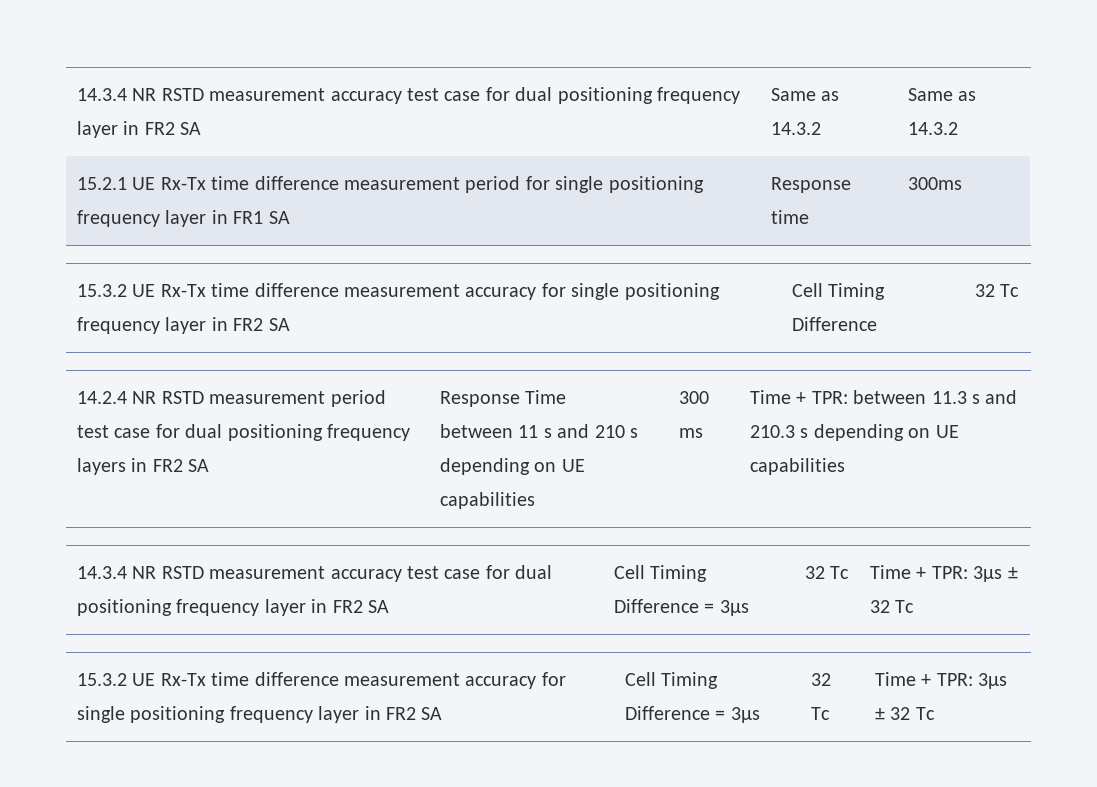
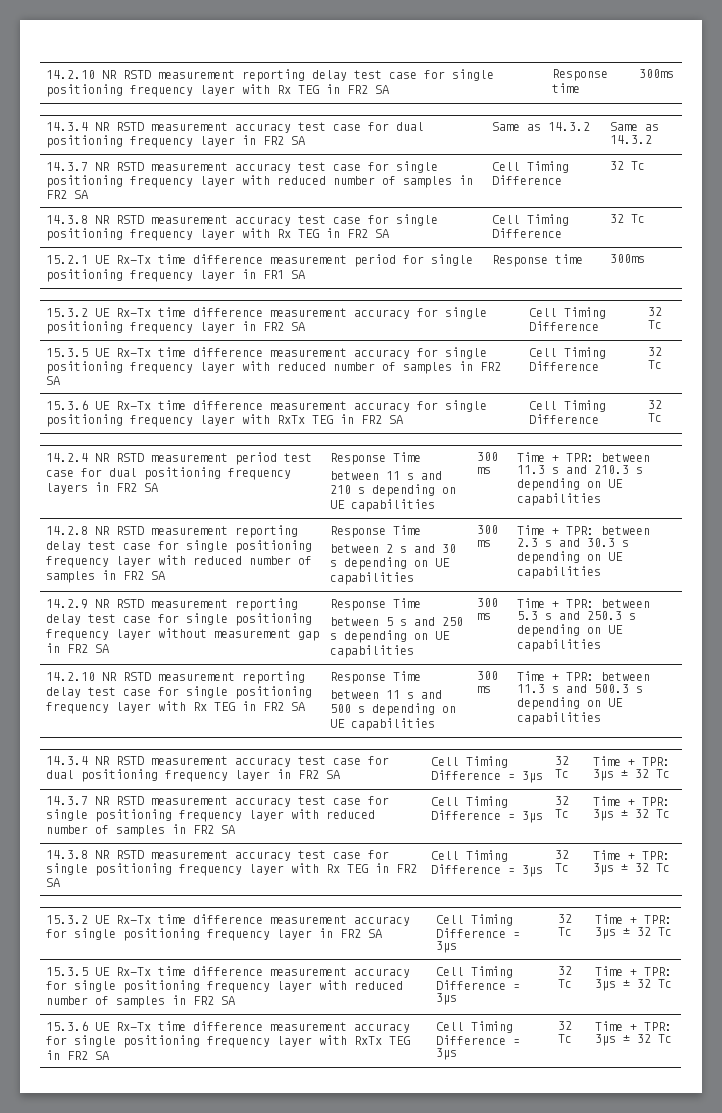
(77, 94) none -> [45,69,494,82] [45,84,389,97] [551,69,608,81] [551,83,580,93] [638,69,674,78] 14.2.10 NR RSTD measurement reporting delay test case for single positioning frequency layer with Rx TEG in FR2 SA | Response time | 300ms //
(959, 128) none -> [45,161,438,173] [45,175,473,188] [45,190,88,199] [491,161,569,173] [491,175,562,185] [609,161,645,170] [45,214,438,226] [45,228,389,241] [491,214,569,226] [491,228,562,238] [609,214,645,223] // 14.3.7 NR RSTD measurement accuracy test case for single positioning frequency layer with reduced number of samples in FR2 SA | Cell Timing Difference | 32 Tc // 14.3.8 NR RSTD measurement accuracy test case for single positioning frequency layer with Rx TEG in FR2 SA | Cell Timing Difference | 32 Tc
(1020, 290) none -> [45,347,487,359] [45,361,501,374] [45,376,60,385] [528,347,606,359] [528,361,599,371] [647,347,662,356] [647,360,662,369] [45,400,487,412] [45,414,403,427] [528,400,606,412] [528,414,599,424] [647,400,662,409] [647,413,662,422] // 15.3.5 UE Rx-Tx time difference measurement accuracy for single positioning frequency layer with reduced number of samples in FR2 SA | Cell Timing Difference | 32 Tc // 15.3.6 UE Rx-Tx time difference measurement accuracy for single positioning frequency layer with RxTx TEG in FR2 SA | Cell Timing Difference | 32 Tc
(846, 466) none -> [45,525,298,538] [45,540,312,553] [45,555,312,568] [45,570,165,583] [329,525,421,538] [329,544,456,553] [329,557,450,570] [329,572,414,585] [476,525,498,534] [476,540,491,547] [516,525,650,535] [516,538,629,547] [516,551,623,564] [516,566,601,579] [45,598,298,611] [45,613,312,626] [45,628,319,641] [45,643,109,653] [329,598,421,611] [329,617,463,626] [329,630,450,643] [329,645,414,658] [476,598,498,607] [476,613,491,620] [516,598,650,608] [516,611,636,620] [516,624,623,637] [516,639,601,652] [45,671,305,684] [45,686,312,699] [45,701,305,714] [329,671,421,684] [329,690,442,699] [329,703,456,716] [329,718,435,731] [476,671,498,680] [476,686,491,693] [516,671,650,681] [516,684,643,693] [516,697,623,710] [516,712,601,725] // 14.2.8 NR RSTD measurement reporting delay test case for single positioning frequency layer with reduced number of samples in FR2 SA | Response Time // between 2 s and 30 s depending on UE capabilities | 300 ms | Time + TPR: between 2.3 s and 30.3 s depending on UE capabilities // 14.2.9 NR RSTD measurement reporting delay test case for single positioning frequency layer without measurement gap in FR2 SA | Response Time // between 5 s and 250 s depending on UE capabilities | 300 ms | Time + TPR: between 5.3 s and 250.3 s depending on UE capabilities // 14.2.10 NR RSTD measurement reporting delay test case for single positioning frequency layer with Rx TEG in FR2 SA | Response Time // between 11 s and 500 s depending on UE capabilities | 300 ms | Time + TPR: between 11.3 s and 500.3 s depending on UE capabilities
(915, 606) none -> [45,796,389,807] [45,809,375,822] [45,824,235,837] [430,796,508,808] [430,810,543,823] [554,796,569,805] [554,809,569,818] [592,796,670,806] [592,809,670,821] [45,850,389,861] [45,863,417,876] [45,878,60,887] [430,850,508,862] [430,864,543,877] [554,850,569,859] [554,863,569,872] [592,850,670,860] [592,863,670,875] // 14.3.7 NR RSTD measurement accuracy test case for single positioning frequency layer with reduced number of samples in FR2 SA | Cell Timing Difference = 3µs | 32 Tc | Time + TPR: 3µs ± 32 Tc // 14.3.8 NR RSTD measurement accuracy test case for single positioning frequency layer with Rx TEG in FR2 SA | Cell Timing Difference = 3µs | 32 Tc | Time + TPR: 3µs ± 32 Tc
(935, 713) none -> [45,966,410,978] [45,980,403,993] [45,995,235,1008] [435,966,513,978] [435,980,520,990] [435,993,457,1005] [557,966,572,975] [557,979,572,988] [594,966,672,976] [594,979,672,991] [45,1021,410,1033] [45,1035,410,1048] [45,1050,109,1060] [435,1021,513,1033] [435,1035,520,1045] [435,1048,457,1060] [557,1021,572,1030] [557,1034,572,1043] [594,1021,672,1031] [594,1034,672,1046] // 15.3.5 UE Rx-Tx time difference measurement accuracy for single positioning frequency layer with reduced number of samples in FR2 SA | Cell Timing Difference = 3µs | 32 Tc | Time + TPR: 3µs ± 32 Tc // 15.3.6 UE Rx-Tx time difference measurement accuracy for single positioning frequency layer with RxTx TEG in FR2 SA | Cell Timing Difference = 3µs | 32 Tc | Time + TPR: 3µs ± 32 Tc

